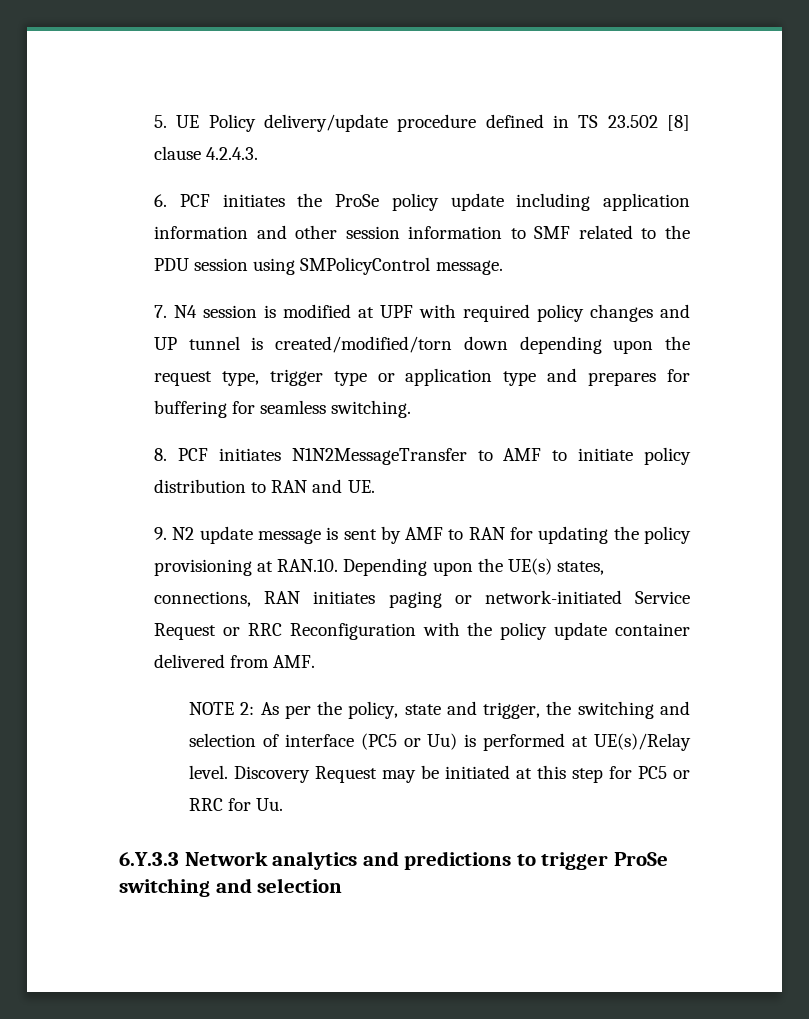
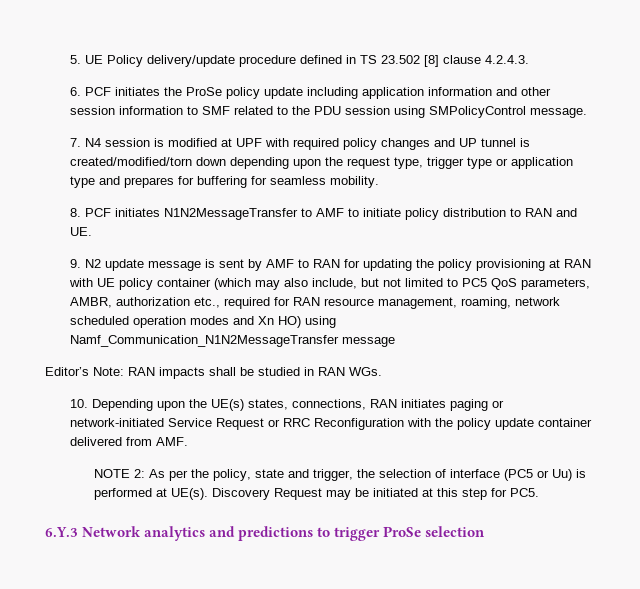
[331,400,412,418] switching. -> [329,176,379,188] mobility.
[277,559,339,572] RAN.10. -> [563,259,591,268] [68,278,590,290] [69,297,560,309] [69,316,336,328] [69,335,395,347] [45,367,382,379] [69,399,88,408] RAN with UE policy container (which may also include, but not limited to PC5 QoS parameters, AMBR, authorization etc., required for RAN resource management, roaming, network scheduled operation modes and Xn HO) using Namf_Communication_N1N2MessageTransfer message // Editor’s Note: RAN impacts shall be studied in RAN WGs. // 10.
[577,701,690,719] switching and -> (376, 473) none
[593,733,691,751] [189,765,229,779] UE(s)/Relay level. -> [171,488,209,500] UE(s).
[638,766,690,779] [189,798,284,811] [119,852,179,866] PC5 or RRC for Uu. // 6.Y.3.3 -> [510,488,540,497] [45,527,78,537] PC5. // 6.Y.3
[119,878,252,897] switching and -> (422, 531) none

